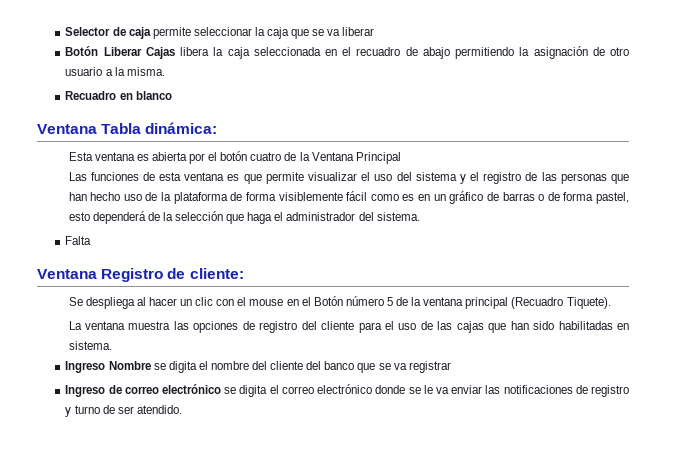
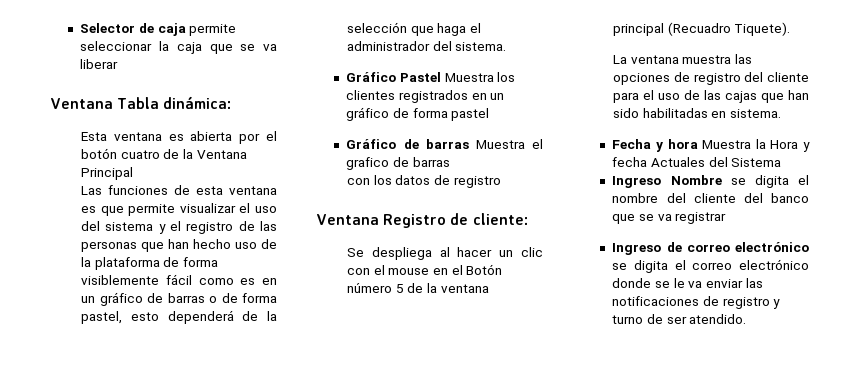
[65,46,629,59] [65,67,165,76] [65,91,172,100] // Botón Liberar Cajas libera la caja seleccionada en el recuadro de abajo permitiendo la asignación de otro usuario a la misma. // Recuadro en blanco -> (119, 64) none
[65,236,92,245] Falta -> [346,72,516,82] [346,90,505,103] [346,107,490,121] [346,139,543,149] [346,157,450,170] [347,175,501,188] Gráfico Pastel Muestra los clientes registrados en un gráfico de forma pastel // Gráfico de barras Muestra el grafico de barras // con los datos de registro
(112, 345) none -> [612,139,810,152] [612,157,782,167] // Fecha y hora Muestra la Hora y fecha Actuales del Sistema

